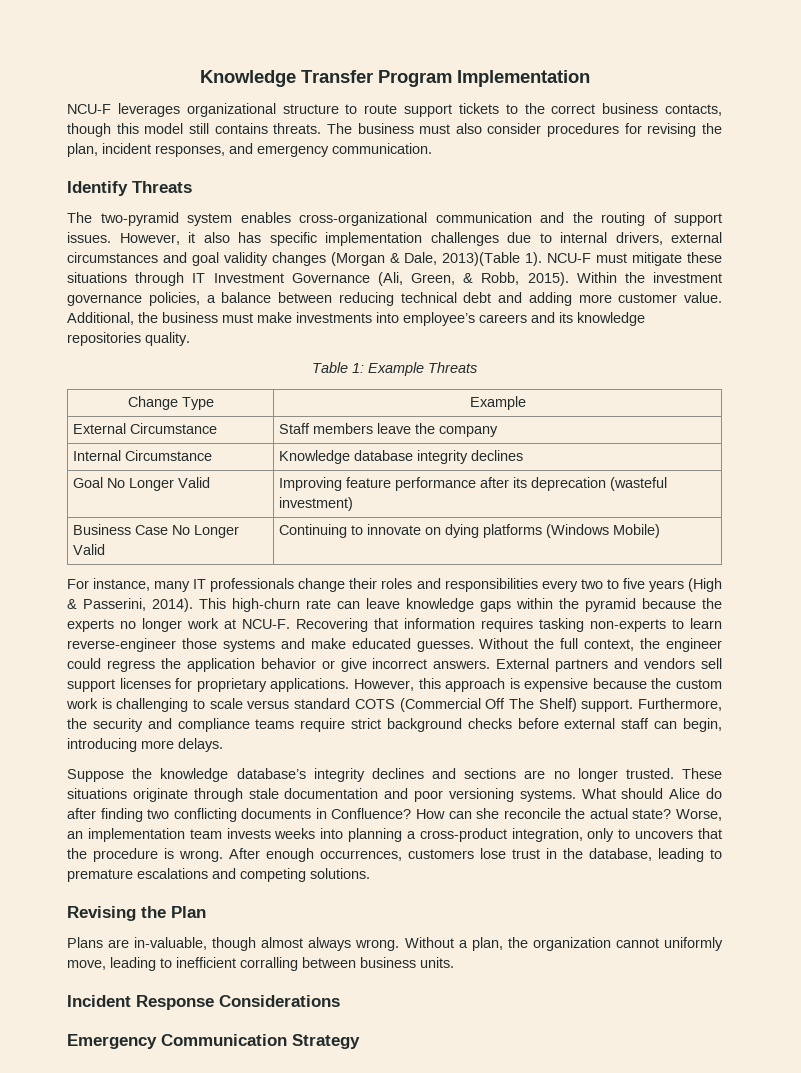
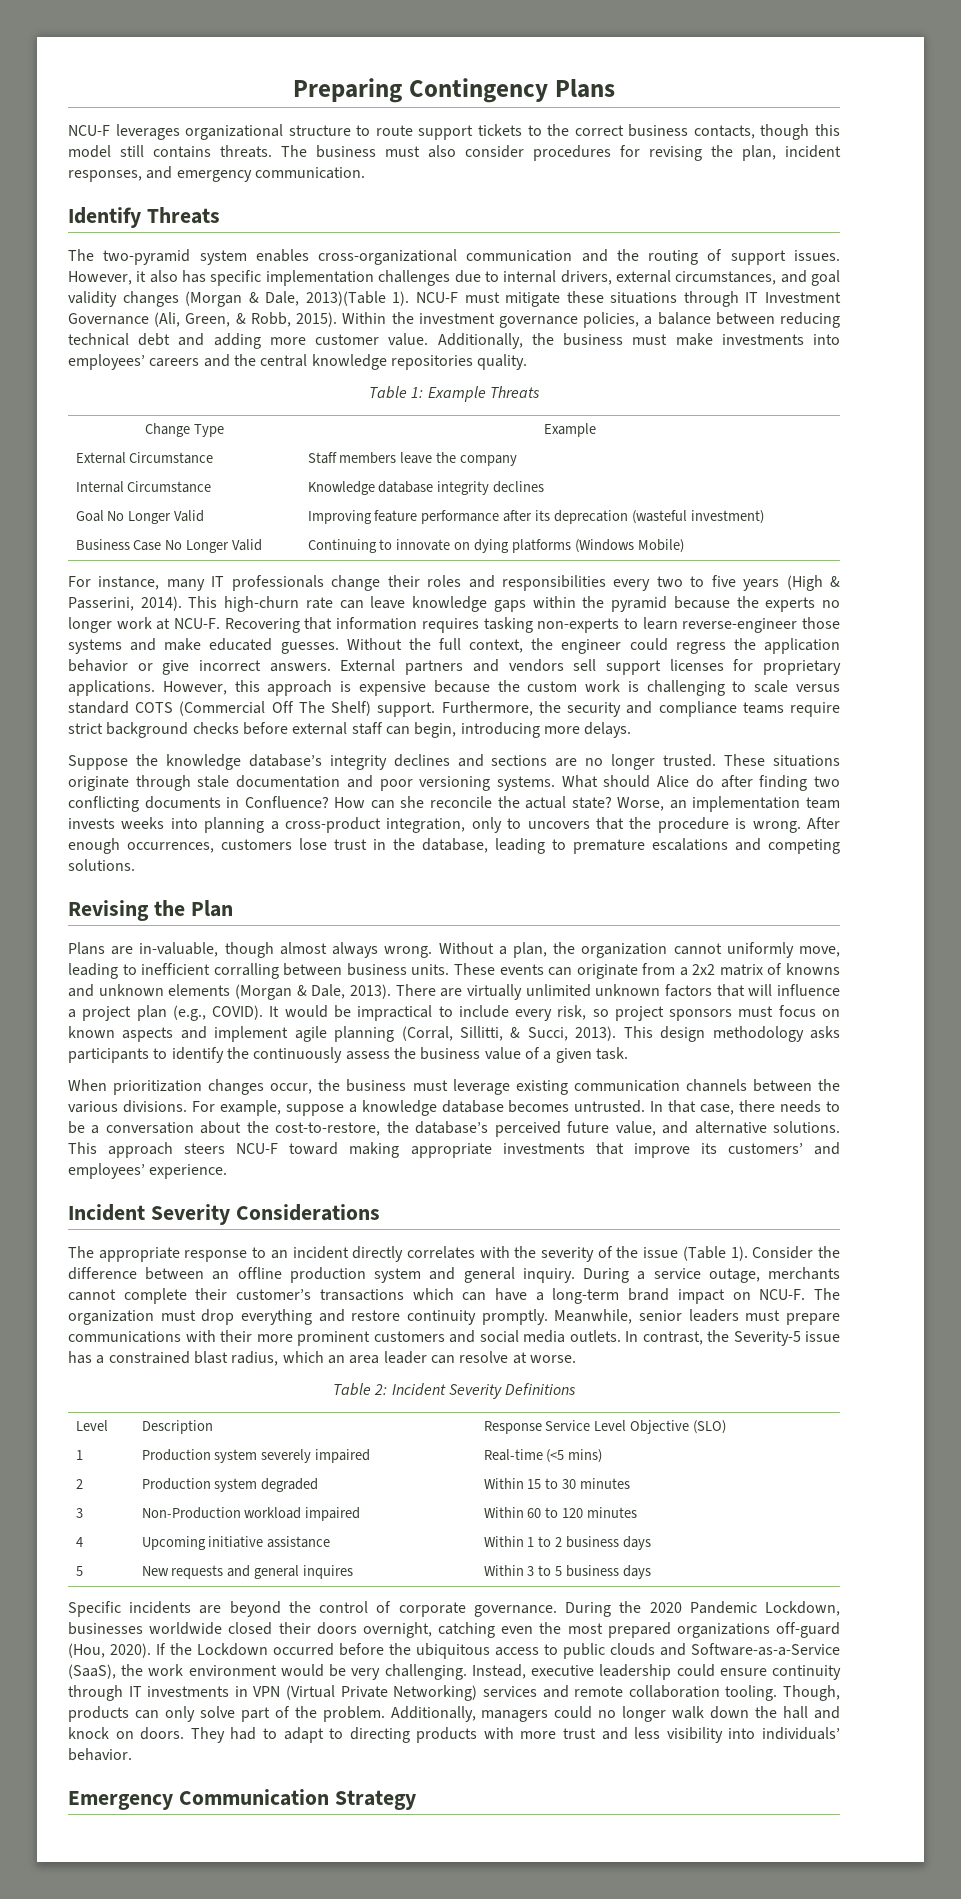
[199,70,590,87] Knowledge Transfer Program Implementation -> [293,78,615,103] Preparing Contingency Plans
[67,252,158,263] circumstances -> [675,271,777,285] circumstances,
[67,312,134,325] Additional, -> [437,333,523,349] Additionally,
[403,312,475,326] employee’s -> [68,354,145,370] employees’
[559,312,573,323] its -> [233,354,308,367] the central
[67,995,340,1010] // Incident Response Considerations -> [453,963,840,979] [68,984,840,1000] [68,1005,841,1021] [68,1026,841,1042] [68,1047,628,1063] [68,1079,841,1095] [68,1100,841,1116] [68,1121,840,1137] [68,1142,841,1158] [68,1163,228,1179] [68,1204,380,1225] [68,1246,841,1262] [68,1267,841,1283] [68,1288,840,1304] [68,1309,840,1325] [68,1330,840,1346] [68,1351,576,1366] [332,1383,577,1399] [75,1420,108,1431] [141,1420,213,1434] [483,1420,727,1434] [75,1450,83,1460] [141,1449,371,1463] [483,1449,603,1463] [75,1479,83,1489] [141,1478,319,1492] [483,1478,631,1489] [75,1508,83,1518] [141,1507,361,1521] [483,1507,638,1518] [75,1537,83,1547] [141,1536,331,1550] [483,1536,652,1550] [75,1566,83,1576] [141,1565,354,1579] [483,1565,652,1579] [68,1601,841,1617] [68,1622,841,1638] [68,1643,840,1659] [68,1664,842,1680] [68,1685,841,1701] [68,1706,841,1722] [68,1727,841,1743] [68,1748,132,1761] These events can originate from a 2x2 matrix of knowns and unknown elements (Morgan & Dale, 2013). There are virtually unlimited unknown factors that will influence a project plan (e.g., COVID). It would be impractical to include every risk, so project sponsors must focus on known aspects and implement agile planning (Corral, Sillitti, & Succi, 2013). This design methodology asks participants to identify the continuously assess the business value of a given task. // When prioritization changes occur, the business must leverage existing communication channels between the various divisions. For example, suppose a knowledge database becomes untrusted. In that case, there needs to be a conversation about the cost-to-restore, the database’s perceived future value, and alternative solutions. This approach steers NCU-F toward making appropriate investments that improve its customers’ and employees’ experience. // Incident Severity Considerations // The appropriate response to an incident directly correlates with the severity of the issue (Table 1). Consider the difference between an offline production system and general inquiry. During a service outage, merchants cannot complete their customer’s transactions which can have a long-term brand impact on NCU-F. The organization must drop everything and restore continuity promptly. Meanwhile, senior leaders must prepare communications with their more prominent customers and social media outlets. In contrast, the Severity-5 issue has a constrained blast radius, which an area leader can resolve at worse. // Table 2: Incident Severity Definitions // Level | Description | Response Service Level Objective (SLO) // 1 | Production system severely impaired | Real-time (<5 mins) // 2 | Production system degraded | Within 15 to 30 minutes // 3 | Non-Production workload impaired | Within 60 to 120 minutes // 4 | Upcoming initiative assistance | Within 1 to 2 business days // 5 | New requests and general inquires | Within 3 to 5 business days // Specific incidents are beyond the control of corporate governance. During the 2020 Pandemic Lockdown, businesses worldwide closed their doors overnight, catching even the most prepared organizations off-guard (Hou, 2020). If the Lockdown occurred before the ubiquitous access to public clouds and Software-as-a-Service (SaaS), the work environment would be very challenging. Instead, executive leadership could ensure continuity through IT investments in VPN (Virtual Private Networking) services and remote collaboration tooling. Though, products can only solve part of the problem. Additionally, managers could no longer walk down the hall and knock on doors. They had to adapt to directing products with more trust and less visibility into individuals’ behavior.

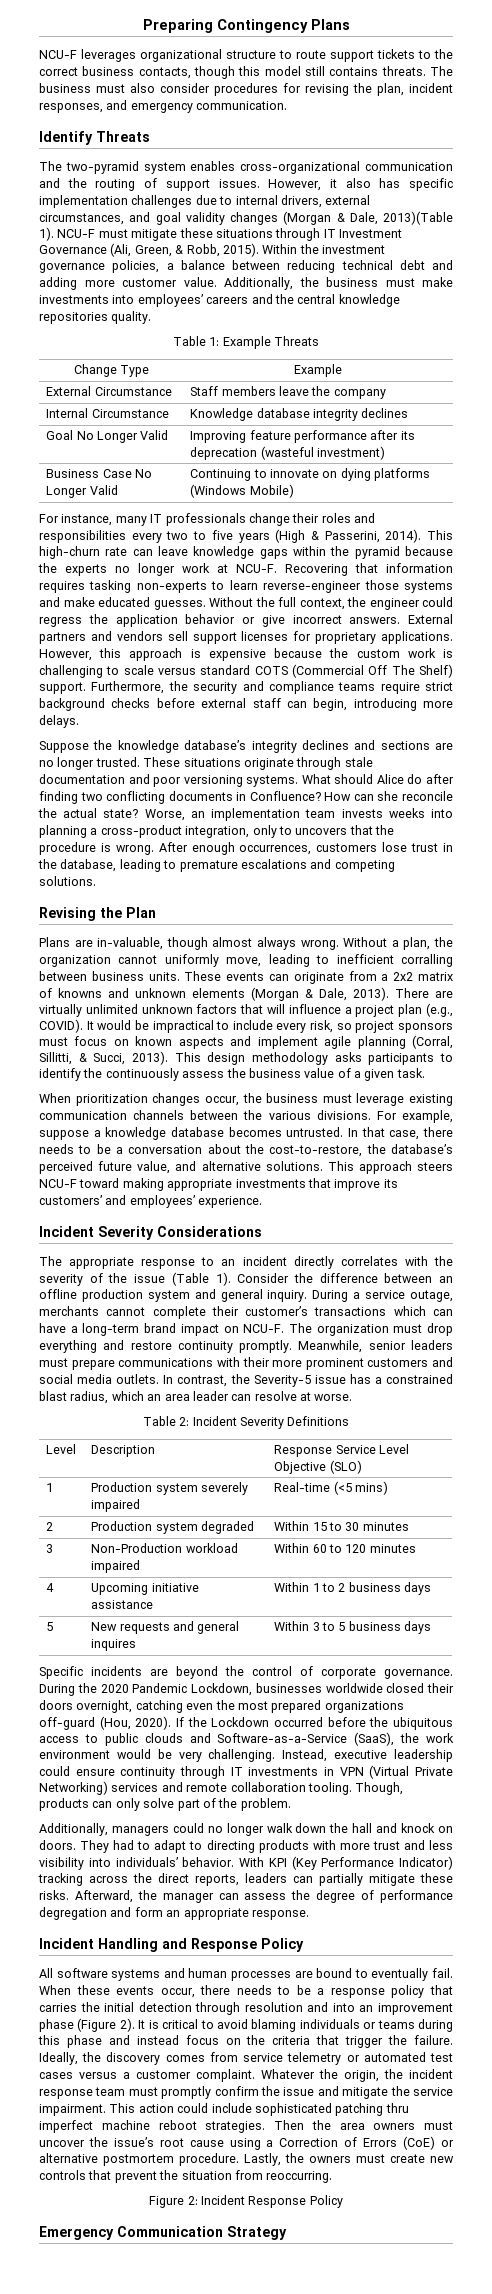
(385, 1714) none -> (291, 1804) //
(132, 1754) none -> [239,1856,453,1870] [38,1873,453,1886] [39,1890,454,1903] [39,1907,309,1920] [39,1938,304,1952] [39,1968,454,1981] [39,1985,453,1998] [39,2002,453,2015] [39,2018,454,2032] [38,2035,454,2048] [39,2052,454,2065] [39,2069,453,2082] [39,2086,453,2099] [39,2103,409,2116] [39,2120,453,2133] [39,2136,455,2150] [39,2153,454,2166] [39,2170,333,2183] [149,2195,343,2208] With KPI (Key Performance Indicator) tracking across the direct reports, leaders can partially mitigate these risks. Afterward, the manager can assess the degree of performance degregation and form an appropriate response. // Incident Handling and Response Policy // All software systems and human processes are bound to eventually fail. When these events occur, there needs to be a response policy that carries the initial detection through resolution and into an improvement phase (Figure 2). It is critical to avoid blaming individuals or teams during this phase and instead focus on the criteria that trigger the failure. Ideally, the discovery comes from service telemetry or automated test cases versus a customer complaint. Whatever the origin, the incident response team must promptly confirm the issue and mitigate the service impairment. This action could include sophisticated patching thru imperfect machine reboot strategies. Then the area owners must uncover the issue’s root cause using a Correction of Errors (CoE) or alternative postmortem procedure. Lastly, the owners must create new controls that prevent the situation from reoccurring. // Figure 2: Incident Response Policy

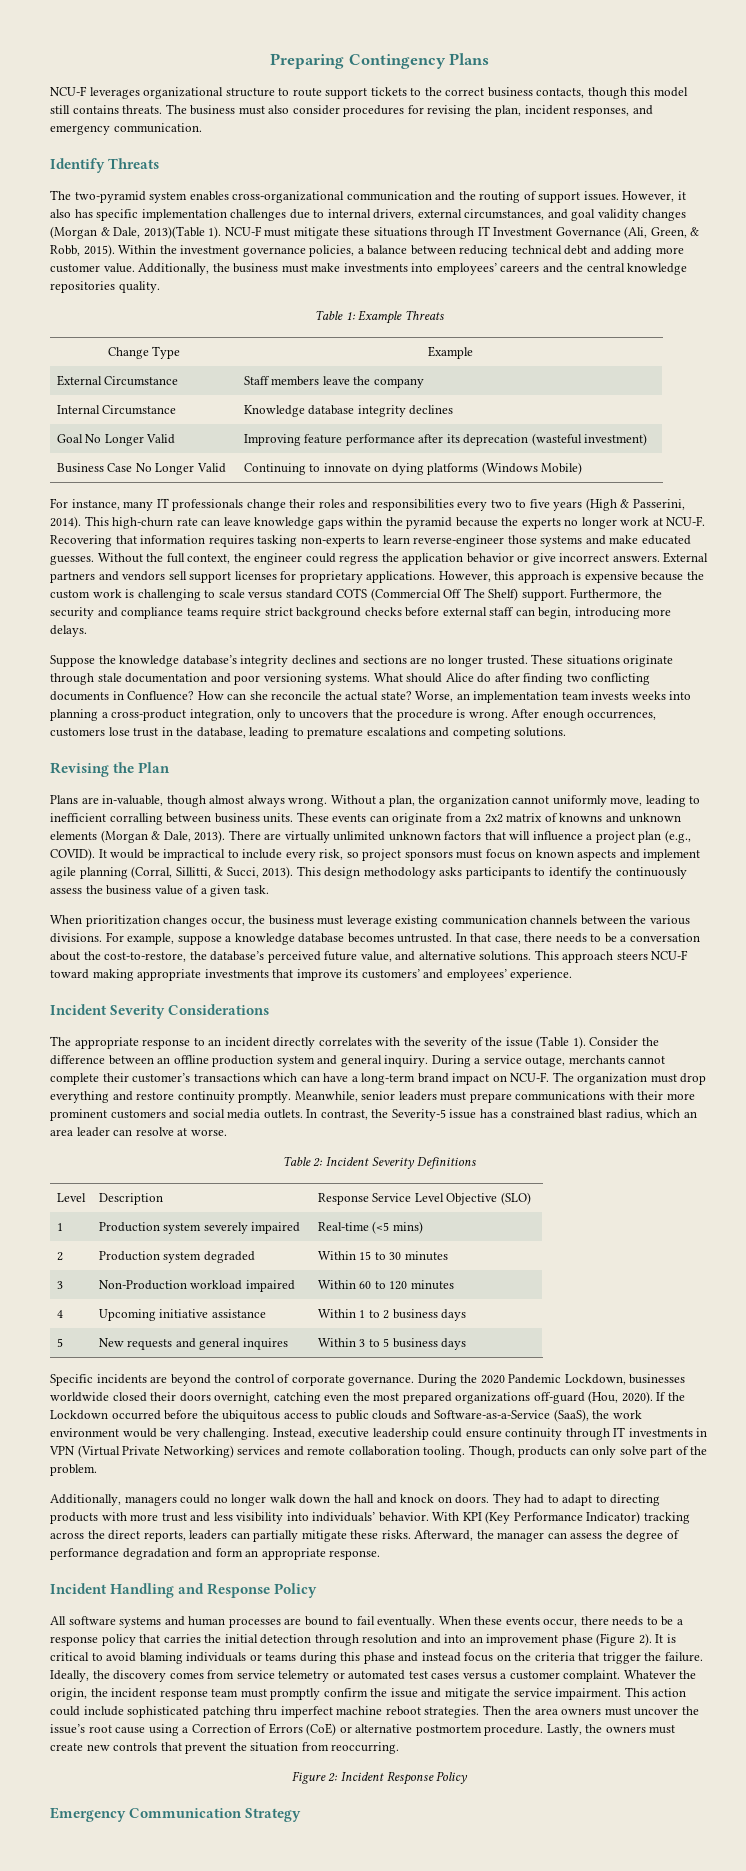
[39,1907,107,1920] degregation -> [122,1548,189,1560] degradation
[371,1968,454,1981] eventually fail. -> [356,1616,436,1628] fail eventually.

